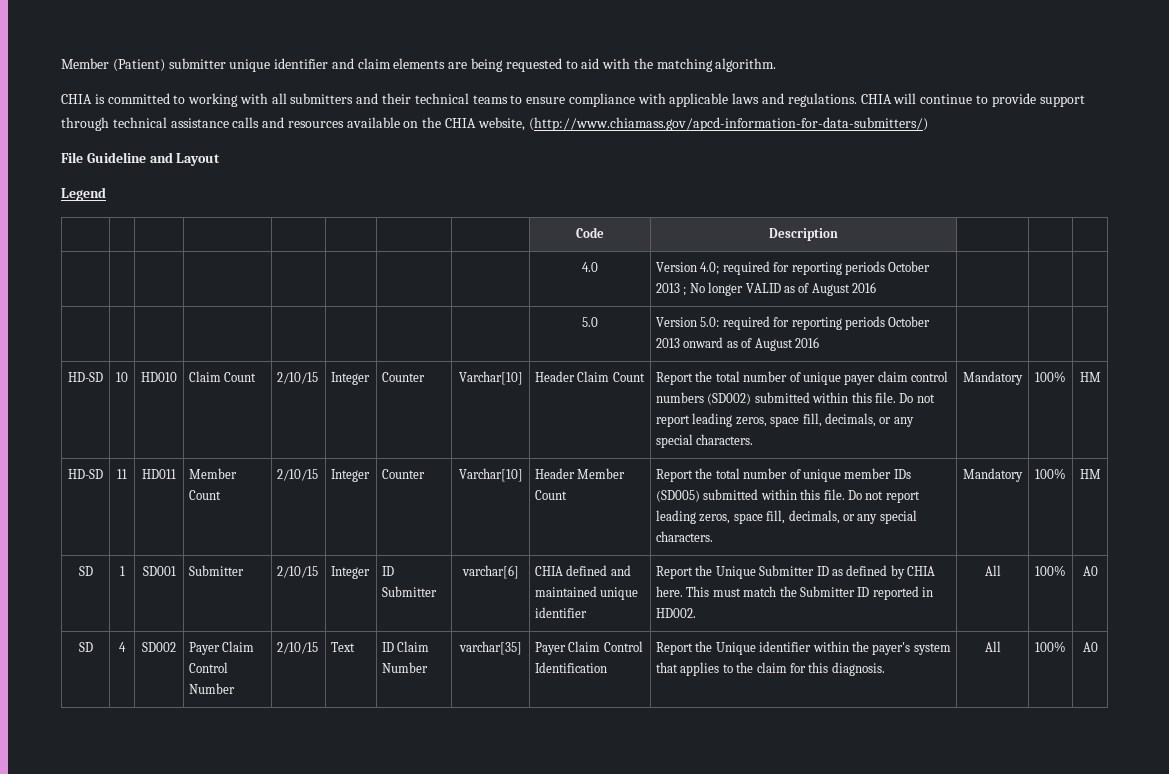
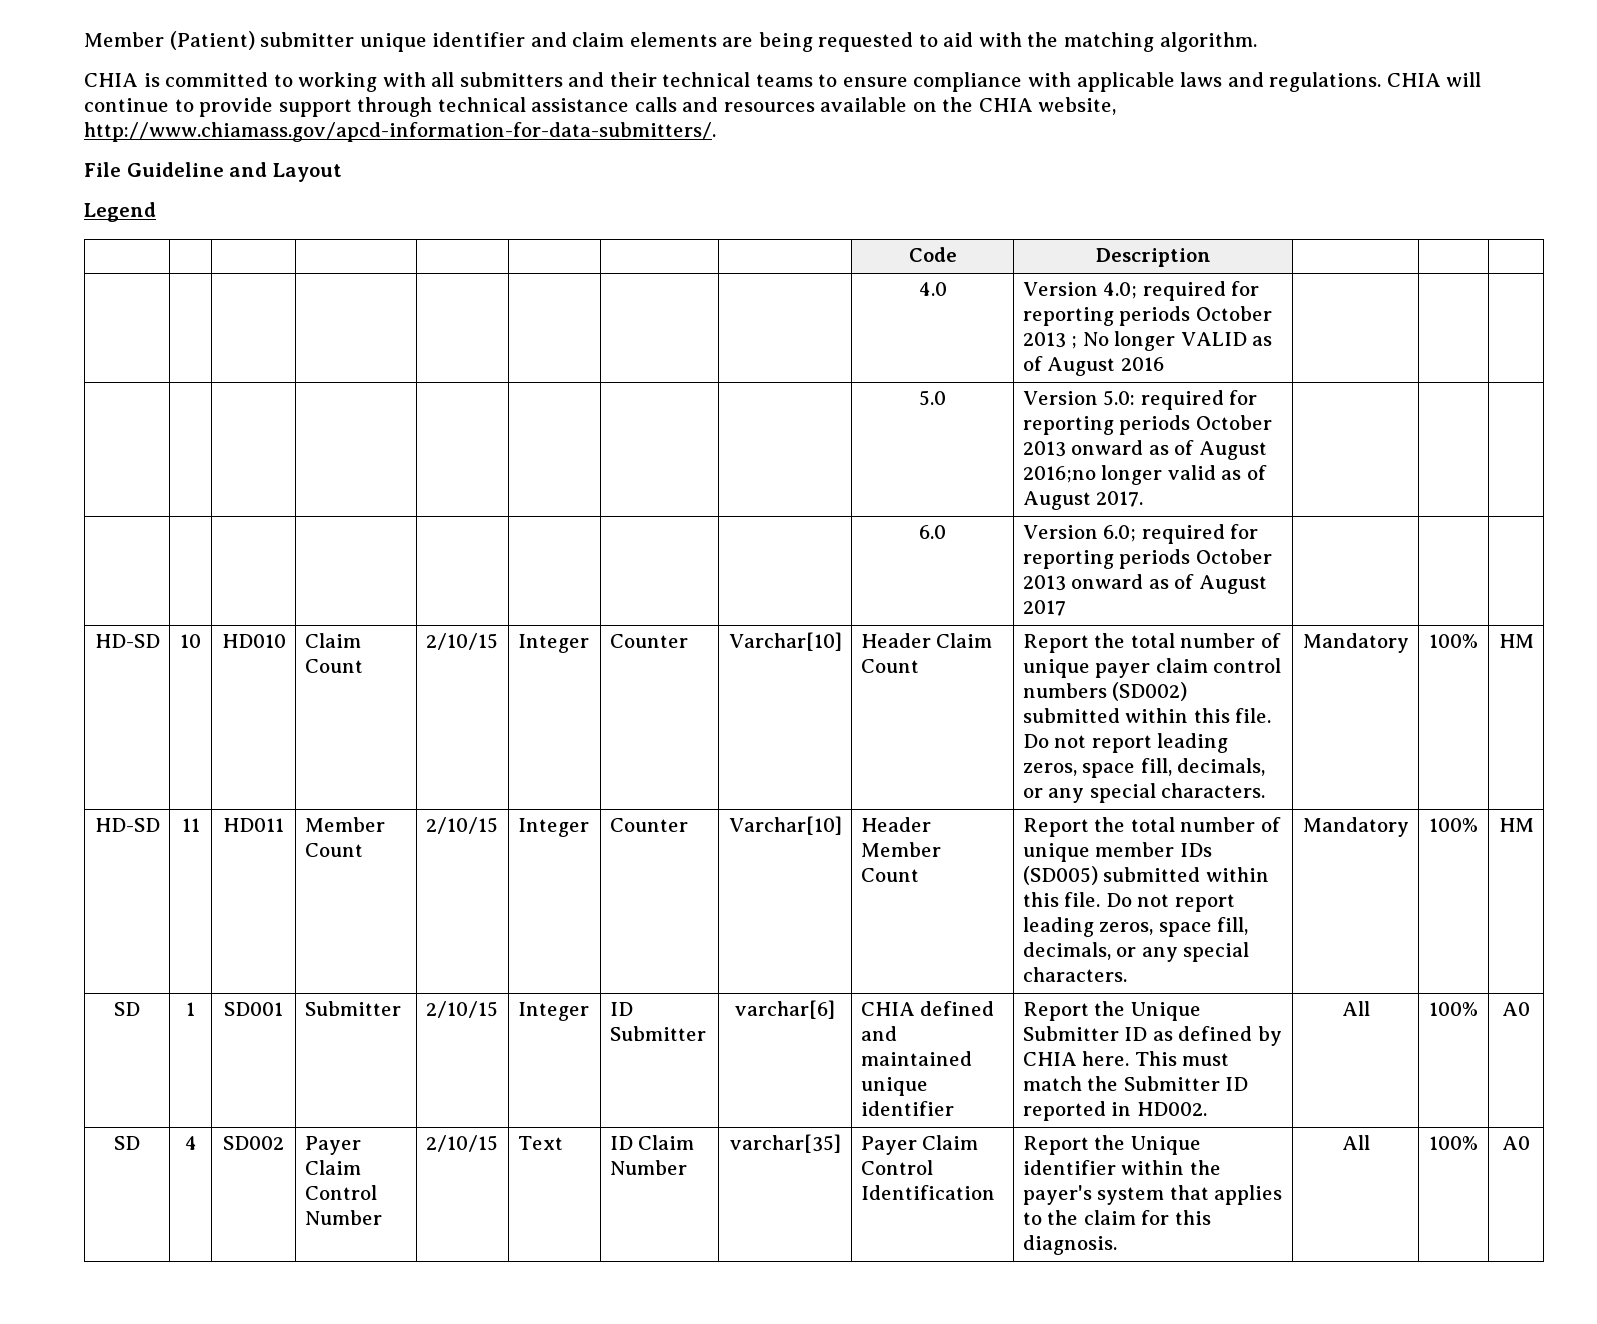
[528,117,928,131] (http://www.chiamass.gov/apcd-information-for-data-submitters/) -> [84,122,716,142] http://www.chiamass.gov/apcd-information-for-data-submitters/.
[794,337,819,348] 2016 -> [1022,465,1267,485] [1022,491,1144,510] [919,525,946,539] [1022,524,1259,544] [1022,549,1272,569] [1022,574,1267,594] [1022,600,1066,616] 2016;no longer valid as of August 2017. | | | // | | | | | | | | 6.0 | Version 6.0; required for reporting periods October 2013 onward as of August 2017

